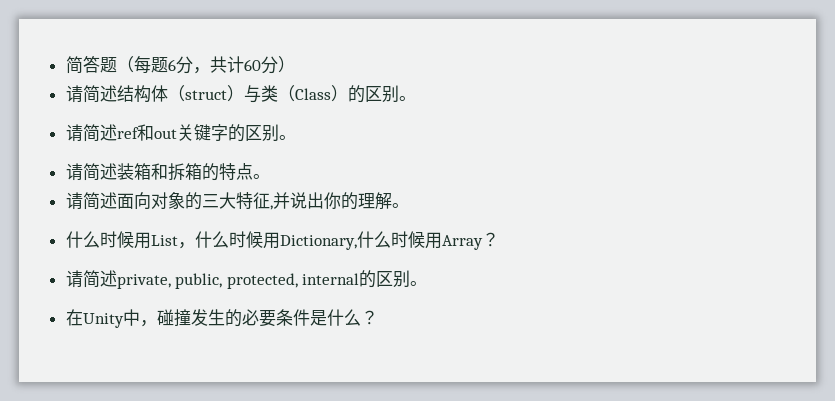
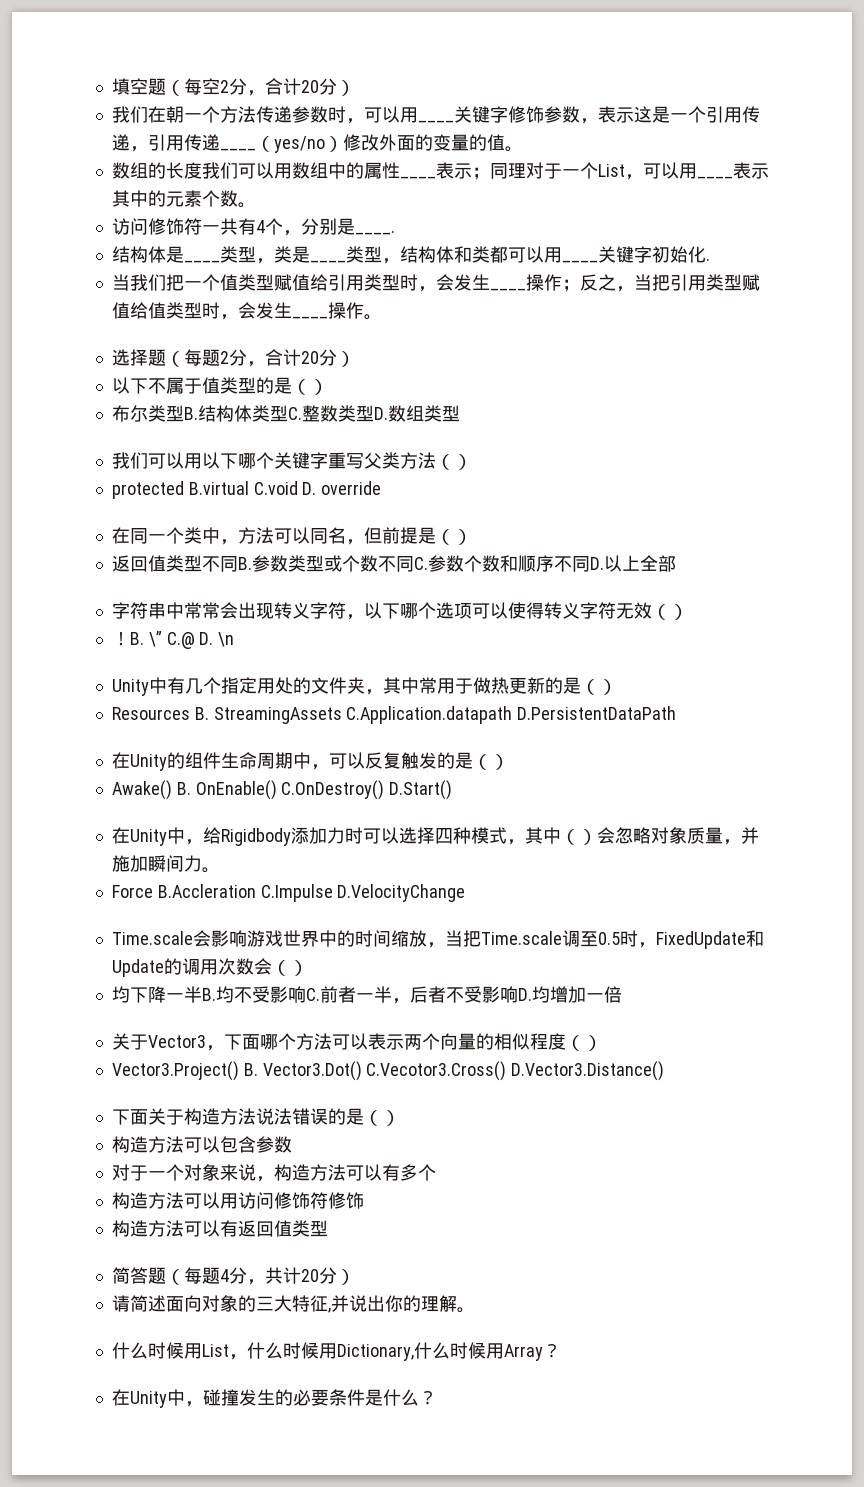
(65, 65) none -> [111,78,355,96] [111,106,760,124] [111,134,523,153] [111,162,769,180] [111,190,256,208] [111,218,395,236] [111,246,710,264] [111,274,760,292] [111,302,382,320] [111,349,355,367] [111,377,328,395] [111,405,460,422] [111,452,472,470] [111,481,382,499] [111,527,472,545] [111,555,676,572] [111,602,688,620] [111,631,235,649] [111,677,617,696] [111,706,677,724] [111,752,509,771] [111,780,453,800] [111,827,759,846] [111,855,220,873] [111,884,466,902] [111,930,764,949] [111,958,308,977] [111,986,622,1004] [111,1033,602,1051] [111,1061,665,1081] [111,1108,400,1126] [111,1136,292,1153] [111,1164,436,1182] [111,1192,364,1209] [111,1220,328,1237] 填空题（每空2分，合计20分） // 我们在朝一个方法传递参数时，可以用____关键字修饰参数，表示这是一个引用传递，引用传递____（yes/no）修改外面的变量的值。 // 数组的长度我们可以用数组中的属性____表示；同理对于一个List，可以用____表示其中的元素个数。 // 访问修饰符一共有4个，分别是____. // 结构体是____类型，类是____类型，结构体和类都可以用____关键字初始化. // 当我们把一个值类型赋值给引用类型时，会发生____操作；反之，当把引用类型赋值给值类型时，会发生____操作。 // 选择题（每题2分，合计20分） // 以下不属于值类型的是（） // 布尔类型B.结构体类型C.整数类型D.数组类型 // 我们可以用以下哪个关键字重写父类方法（） // protected B.virtual C.void D. override // 在同一个类中，方法可以同名，但前提是（） // 返回值类型不同B.参数类型或个数不同C.参数个数和顺序不同D.以上全部 // 字符串中常常会出现转义字符，以下哪个选项可以使得转义字符无效（） // ！B. \” C.@ D. \n // Unity中有几个指定用处的文件夹，其中常用于做热更新的是（） // Resources B. StreamingAssets C.Application.datapath D.PersistentDataPath // 在Unity的组件生命周期中，可以反复触发的是（） // Awake() B. OnEnable() C.OnDestroy() D.Start() // 在Unity中，给Rigidbody添加力时可以选择四种模式，其中（）会忽略对象质量，并施加瞬间力。 // Force B.Accleration C.Impulse D.VelocityChange // Time.scale会影响游戏世界中的时间缩放，当把Time.scale调至0.5时，FixedUpdate和Update的调用次数会（） // 均下降一半B.均不受影响C.前者一半，后者不受影响D.均增加一倍 // 关于Vector3，下面哪个方法可以表示两个向量的相似程度（） // Vector3.Project() B. Vector3.Dot() C.Vecotor3.Cross() D.Vector3.Distance() // 下面关于构造方法说法错误的是（） // 构造方法可以包含参数 // 对于一个对象来说，构造方法可以有多个 // 构造方法可以用访问修饰符修饰 // 构造方法可以有返回值类型 //
[167,59,176,71] 6 -> [219,1269,229,1282] 4
[243,56,295,74] [65,85,416,103] [65,124,296,142] [65,163,270,181] 60分） // 请简述结构体（struct）与类（Class）的区别。 // 请简述ref和out关键字的区别。 // 请简述装箱和拆箱的特点。 -> [300,1267,355,1285] 20分）
[65,270,428,289] // 请简述private, public, protected, internal的区别。 -> (561, 1350) none

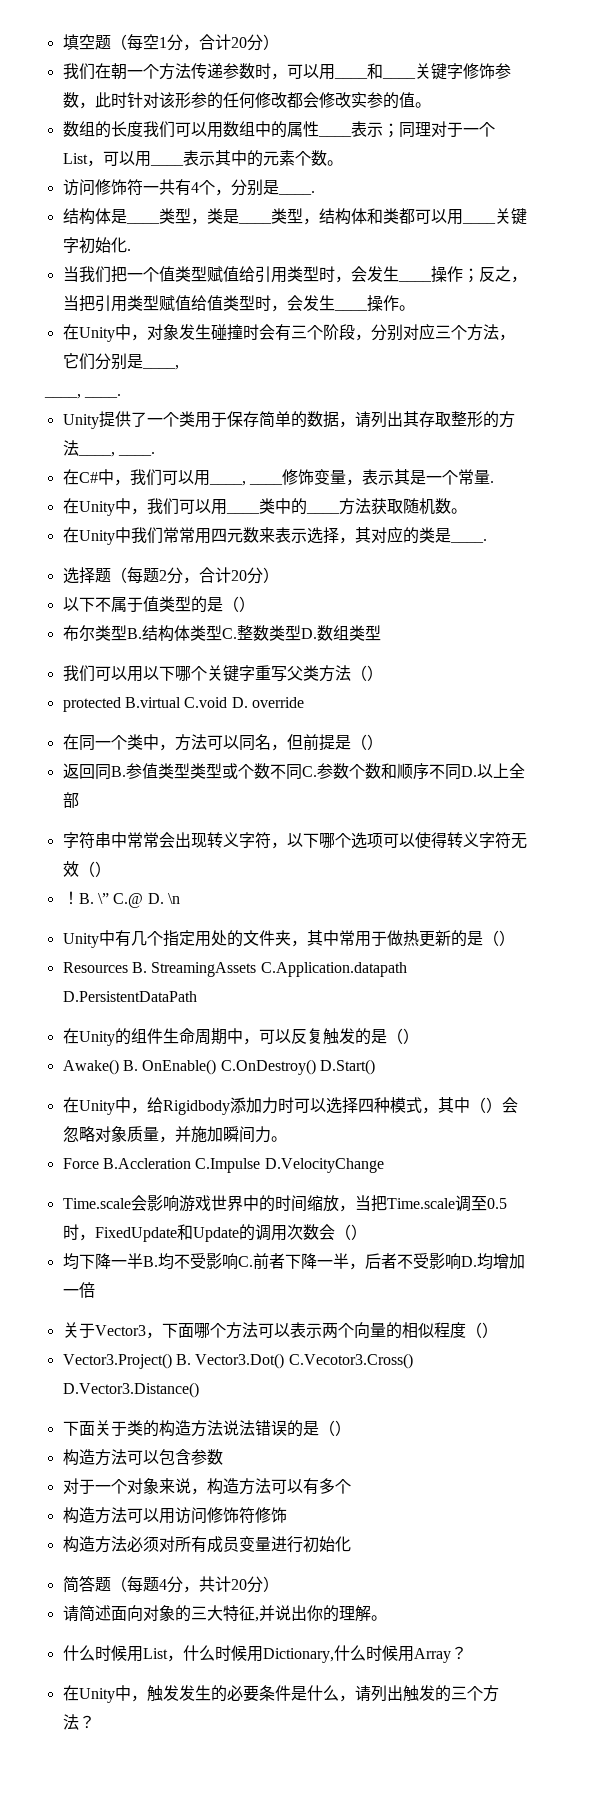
[219,80,229,93] 2 -> [158,37,167,48] 1
(454, 121) none -> [366,63,416,79] 和____
[597,106,760,123] [111,134,469,153] 表示这是一个引用传递，引用传递____（yes/no）修改外面的变量 -> [94,92,383,109] 此时针对该形参的任何修改都会修改实参
(382, 317) none -> [62,323,515,342] [62,353,179,370] [44,394,122,399] [62,411,515,429] [62,440,155,457] [62,469,494,486] [62,498,467,516] [62,526,487,545] // 在Unity中，对象发生碰撞时会有三个阶段，分别对应三个方法，它们分别是____, // ____, ____. // Unity提供了一个类用于保存简单的数据，请列出其存取整形的方法____, ____. // 在C#中，我们可以用____, ____修饰变量，表示其是一个常量. // 在Unity中，我们可以用____类中的____方法获取随机数。 // 在Unity中我们常常用四元数来表示选择，其对应的类是____.
[147,555,288,572] 值类型不同B.参数 -> [94,763,190,780] 同B.参值类型
(356, 994) none -> [284,1253,317,1269] 下降
(184, 1117) none -> [126,1420,159,1437] 类的
[183,1220,328,1237] 可以有返回值类型 -> [126,1536,351,1553] 必须对所有成员变量进行初始化
[202,1389,239,1406] 碰撞 -> [146,1685,179,1702] 触发
(419, 1397) none -> [338,1685,499,1702] [62,1714,79,1730] ，请列出触发的三个方法

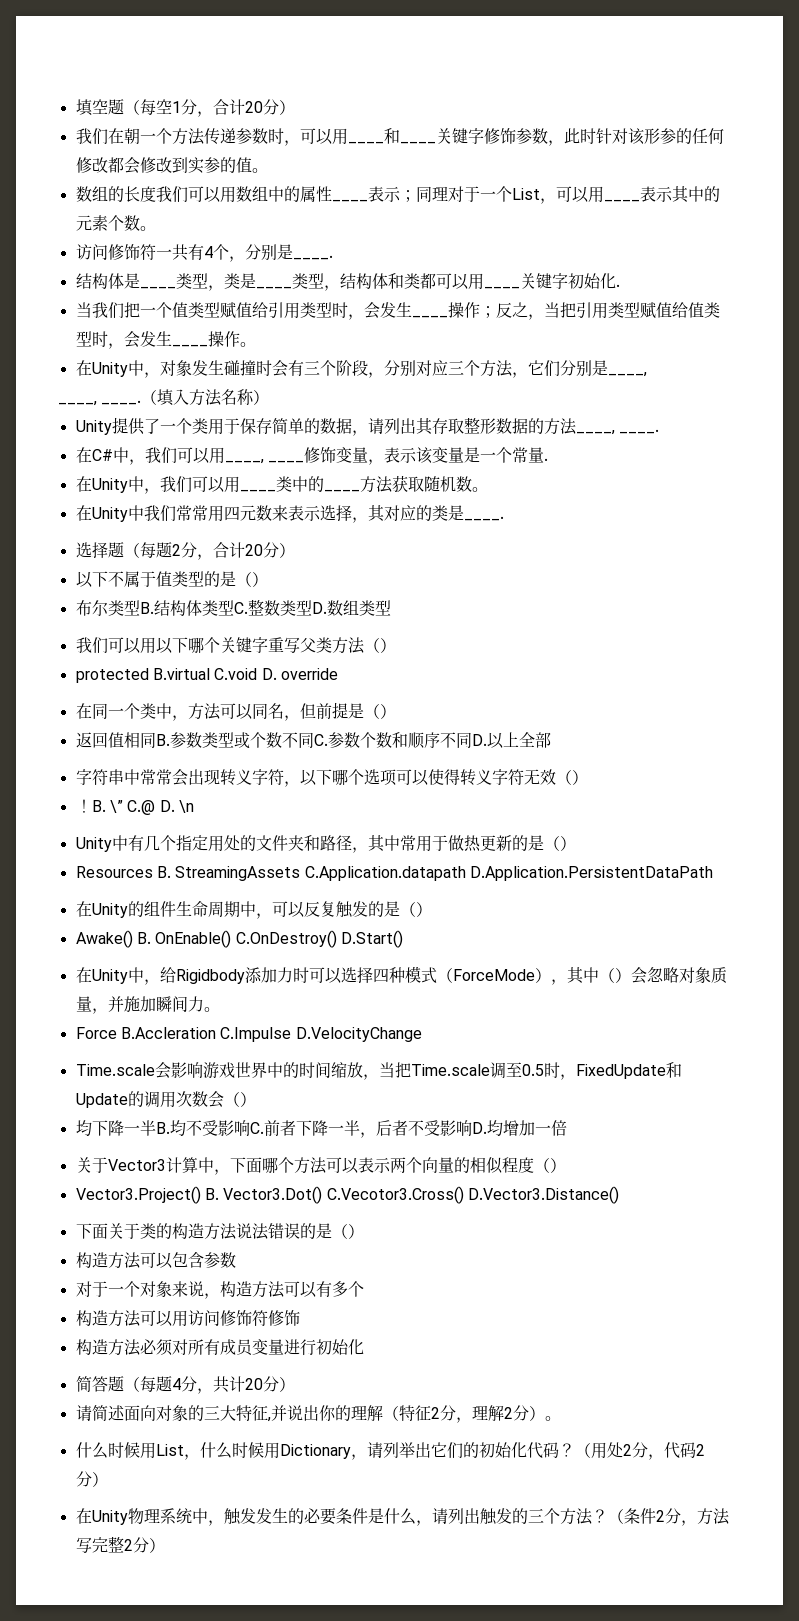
(351, 100) none -> [171,157,188,173] 到
(122, 396) none -> [141,389,270,406] （填入方法名称）
(483, 419) none -> [495,418,528,434] 数据
[393,469,410,485] 其 -> [415,447,464,464] 该变量
(95, 771) none -> [107,732,140,748] 值相
[141,763,190,779] 值类型 -> [185,732,202,748] 数
(291, 938) none -> [303,835,352,851] 和路径
[62,991,197,1002] D.PersistentDataPath -> [469,866,713,881] D.Application.PersistentDataPath
(422, 1105) none -> [436,968,551,983] （ForceMode）
(146, 1330) none -> [165,1157,214,1173] 计算中
(371, 1613) none -> [382,1405,545,1423] （特征2分，理解2分）
[262,1645,467,1663] [62,1685,115,1703] Dictionary,什么时候用Array？ // 在Unity -> [279,1442,705,1460] [75,1471,108,1487] [75,1508,192,1525] Dictionary，请列举出它们的初始化代码？（用处2分，代码2分） // 在Unity物理系统
(95, 1722) none -> [607,1508,730,1526] [75,1536,165,1553] （条件2分，方法写完整2分）

